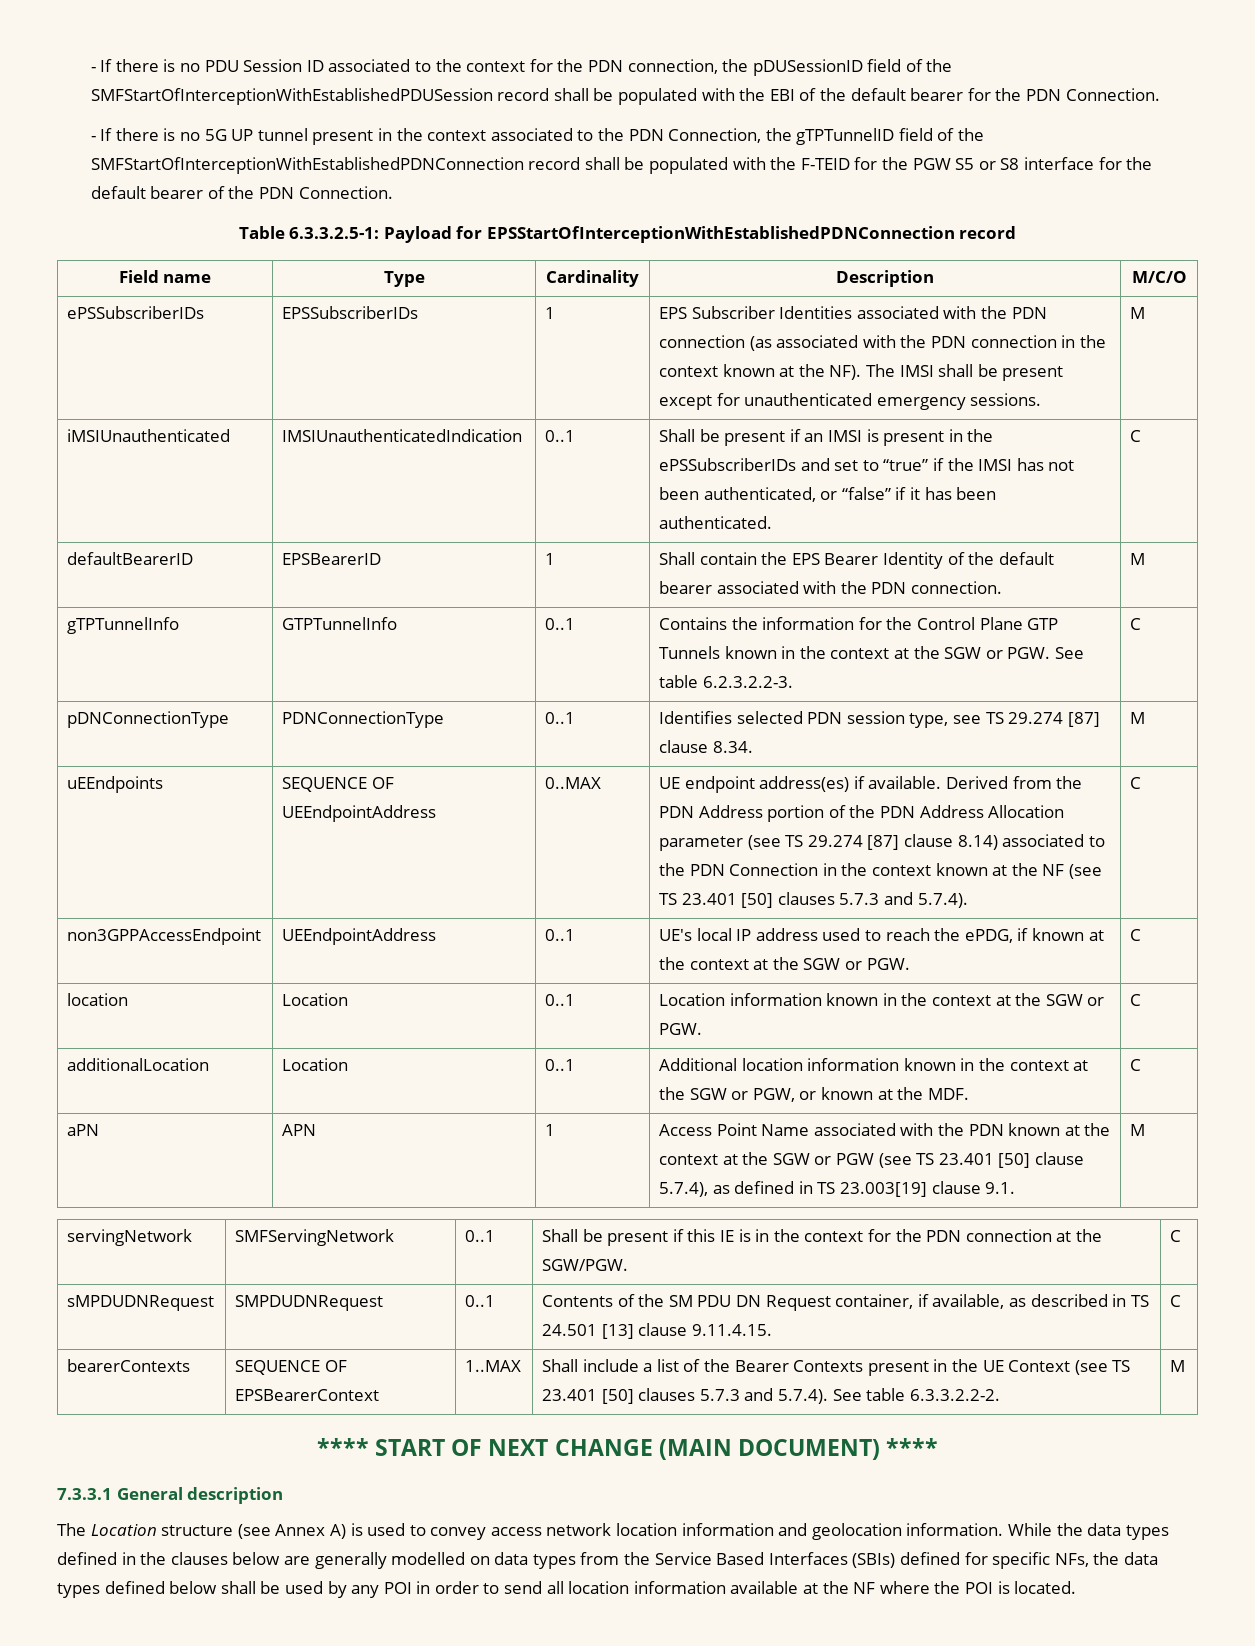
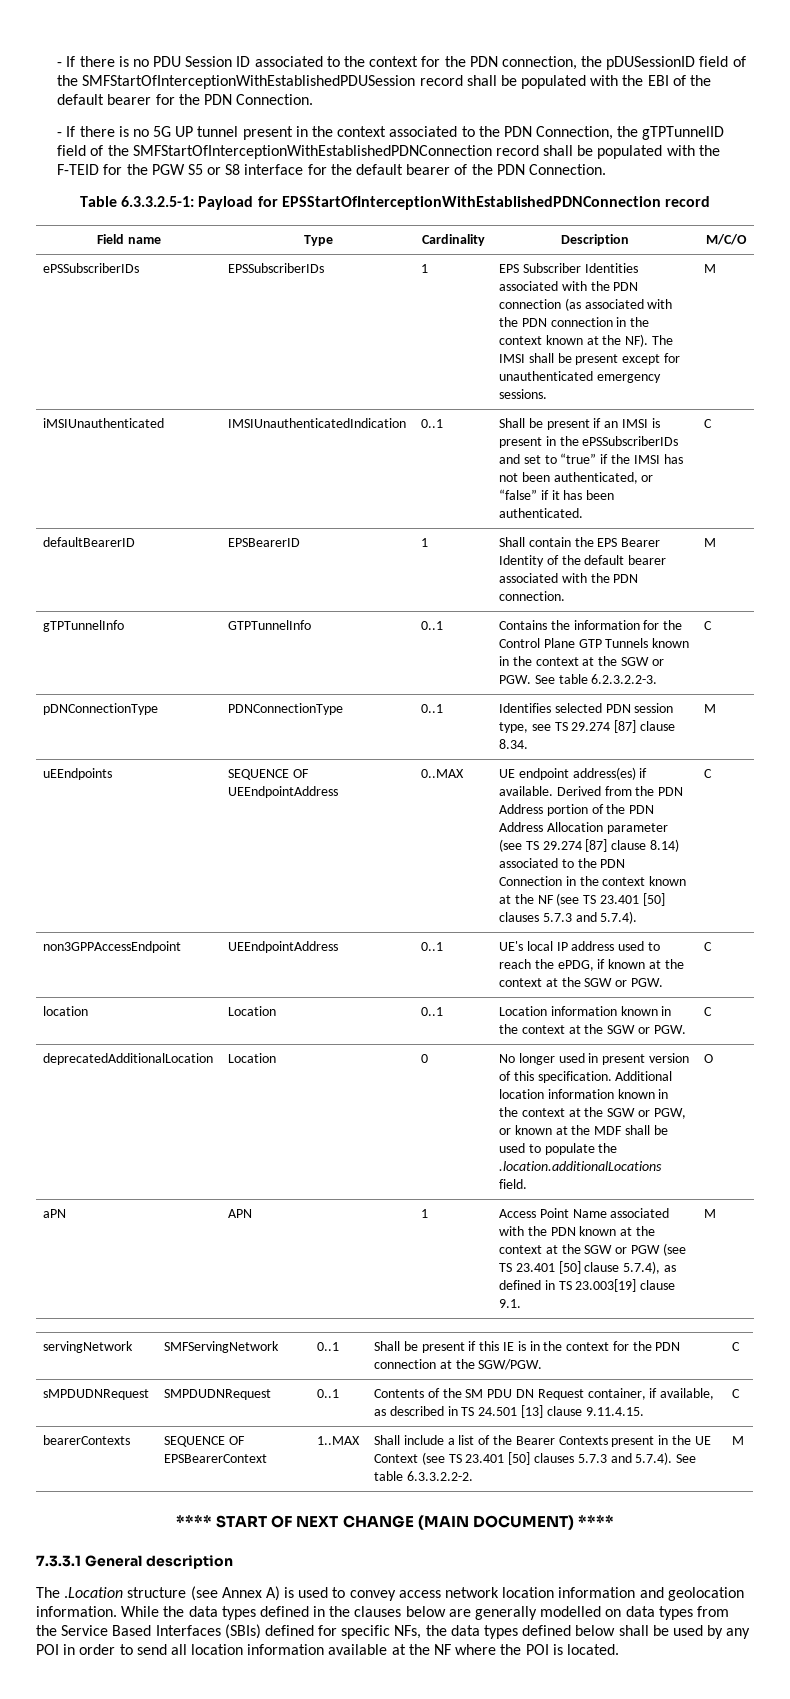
[67,1058,210,1071] [282,1058,349,1071] [545,1059,576,1071] additionalLocation | Location | 0..1 | -> [43,1053,214,1065] [228,1053,277,1063] [421,1054,429,1063] [499,1053,689,1065] [499,1071,612,1083] deprecatedAdditionalLocation | Location | 0 | No longer used in present version of this specification.
[927,1088,969,1100] [1130,1059,1142,1071] MDF. | C -> [594,1125,668,1135] [499,1143,618,1155] [499,1161,663,1171] [499,1179,528,1189] [704,1054,714,1063] MDF shall be used to populate the .location.additionalLocations field. | O
[90,1524,157,1536] Location -> [64,1587,124,1598] .Location

